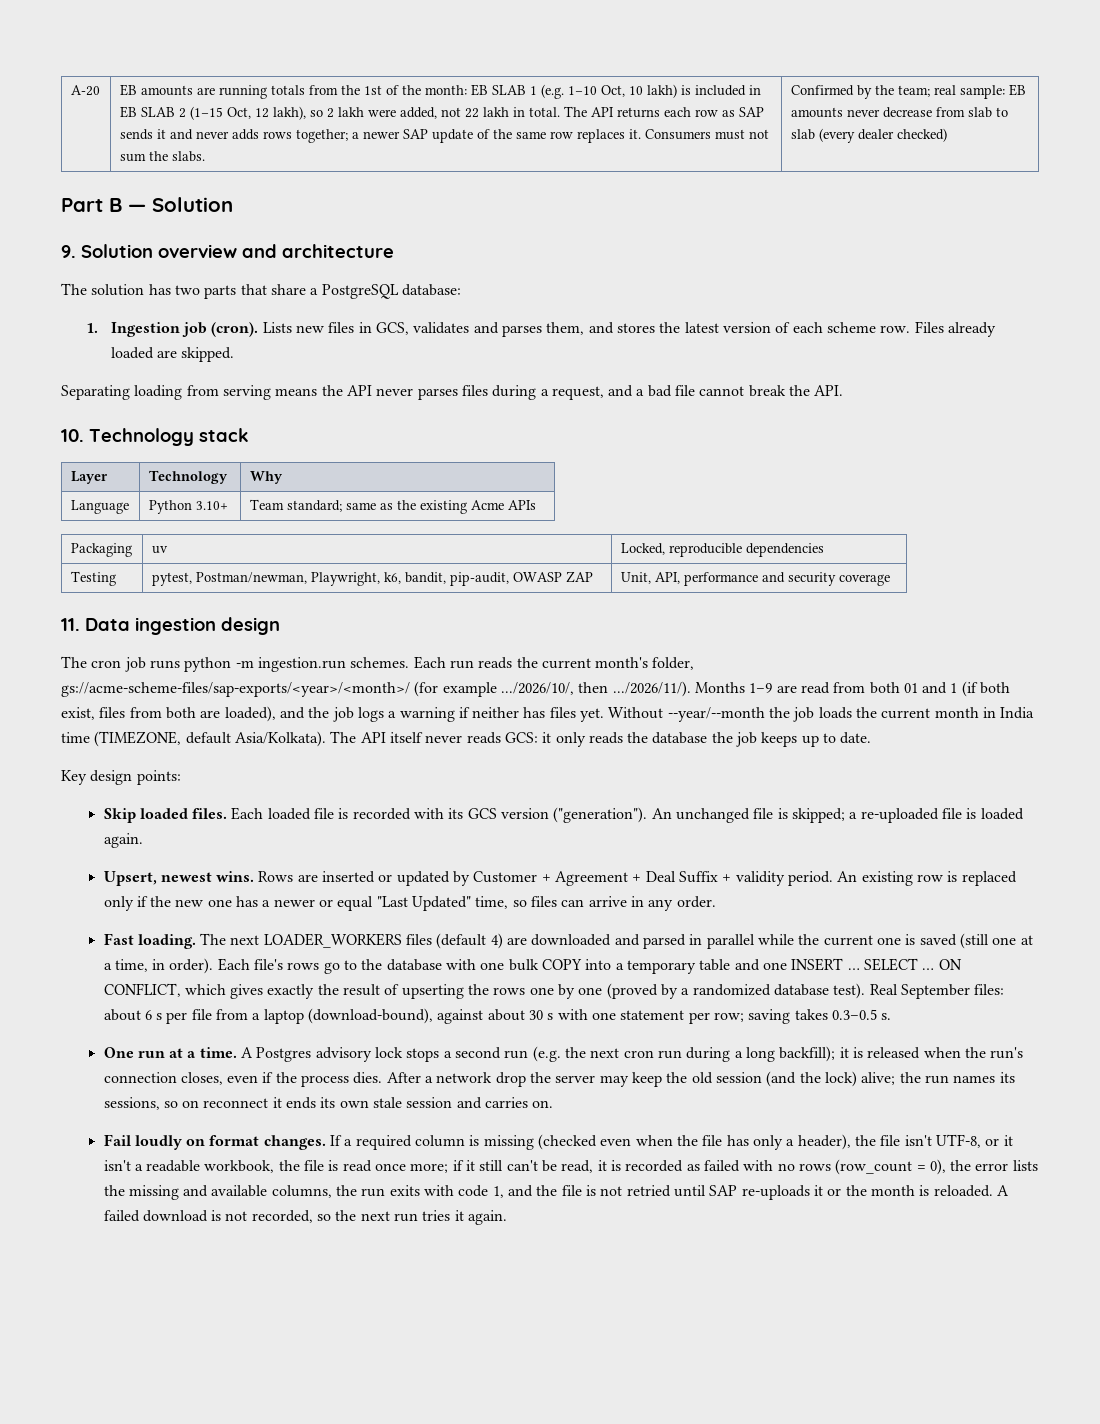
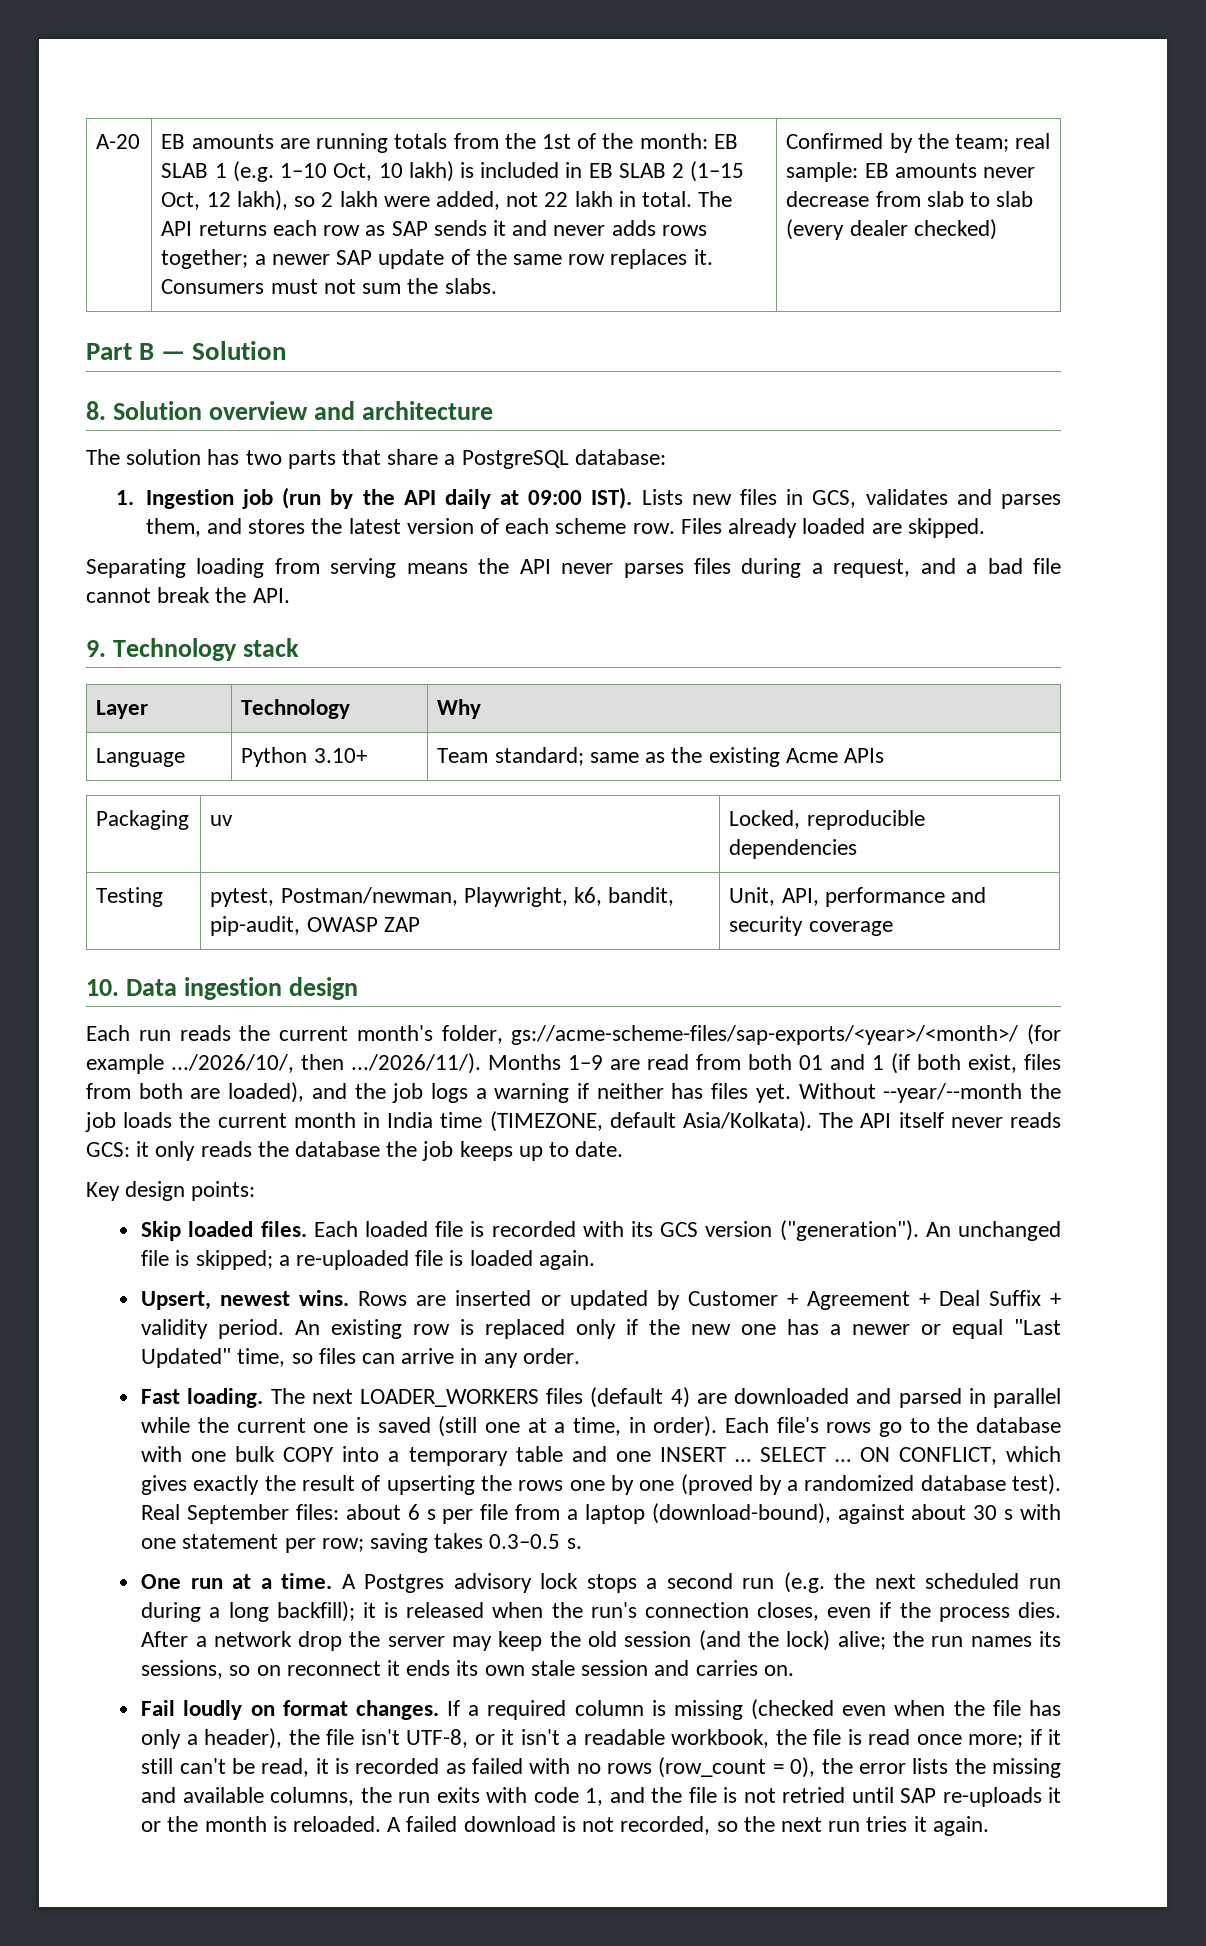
[61,245,76,258] 9. -> [86,401,106,420] 8.
[211,322,259,337] (cron). -> [282,487,633,509] (run by the API daily at 09:00 IST).
[61,429,84,442] 10. -> [86,640,106,657] 9.
[61,618,80,631] 11. -> [86,979,119,996] 10.
[61,656,410,672] The cron job runs python -m ingestion.run schemes. -> (358, 988) none
[623,1050,654,1058] cron -> [925,1573,1020,1589] scheduled

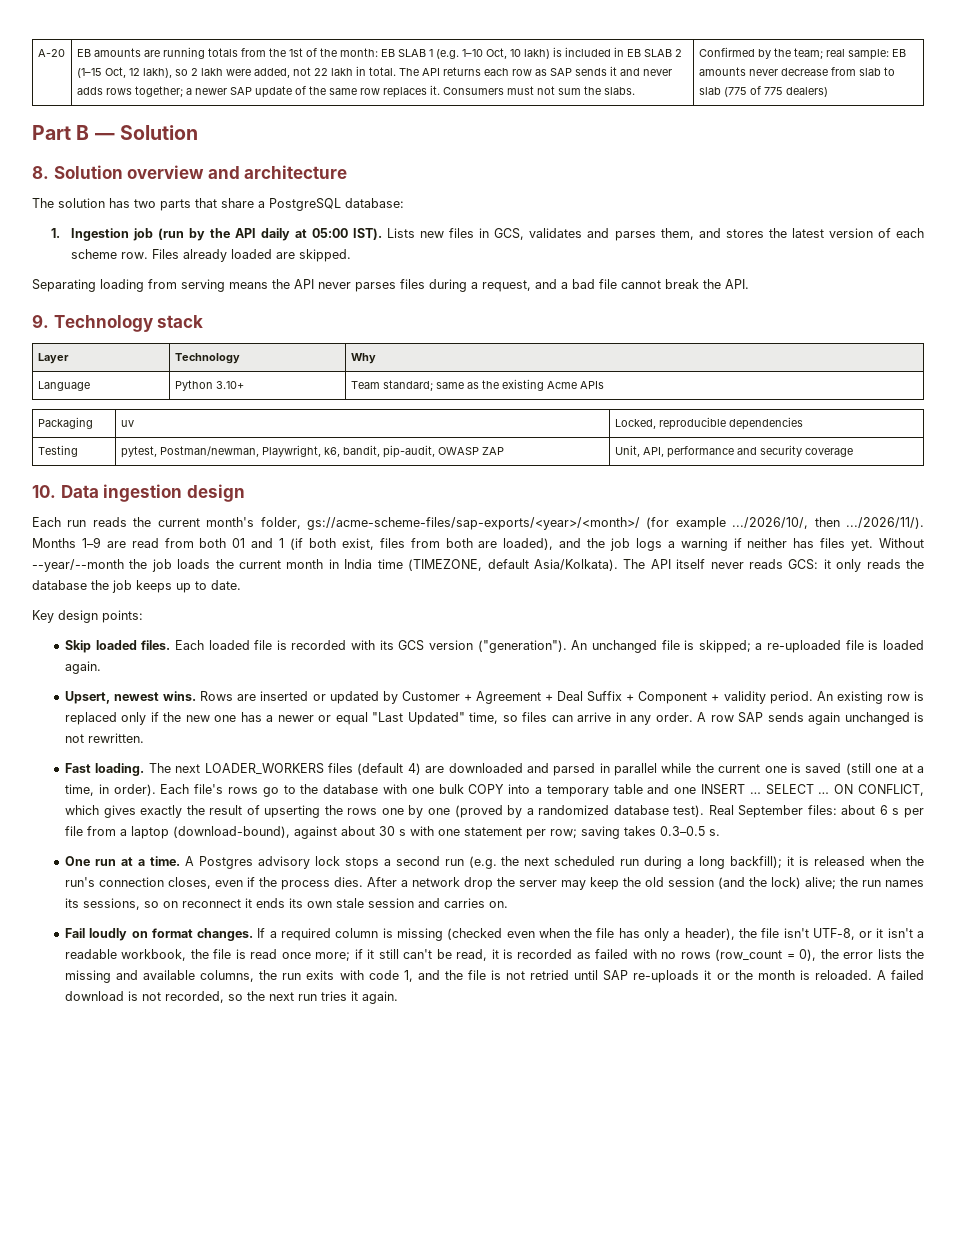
[786,219,997,240] (every dealer checked) -> [723,86,828,97] (775 of 775 dealers)
[528,490,583,505] 09:00 -> [311,228,348,238] 05:00
(1061, 1299) none -> [638,691,720,704] Component +
(580, 1356) none -> [697,712,924,725] [64,733,144,743] A row SAP sends again unchanged is not rewritten.

